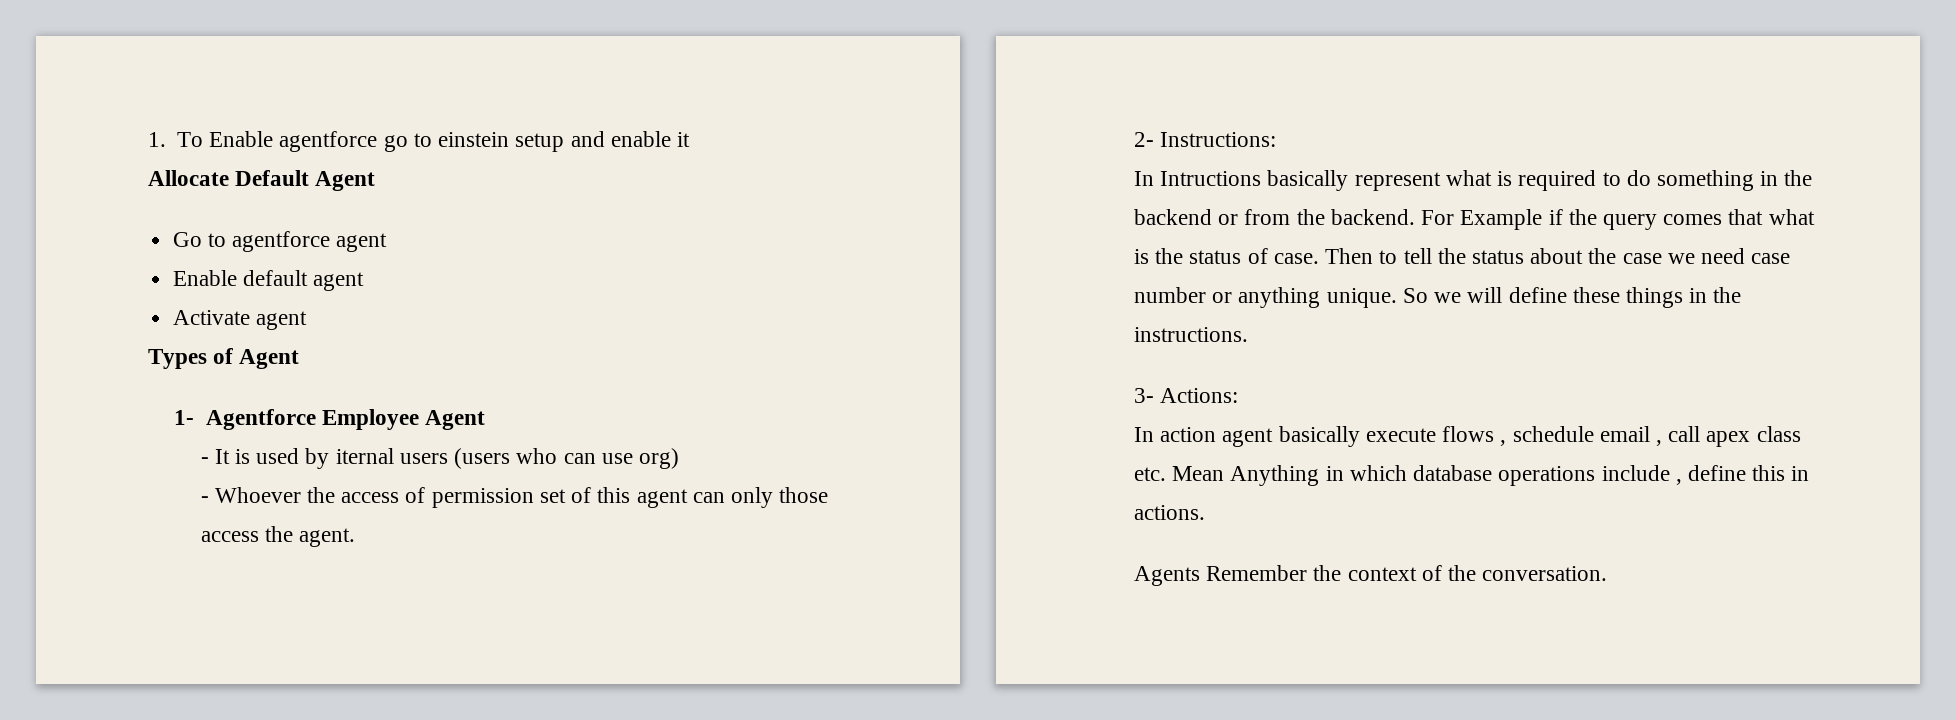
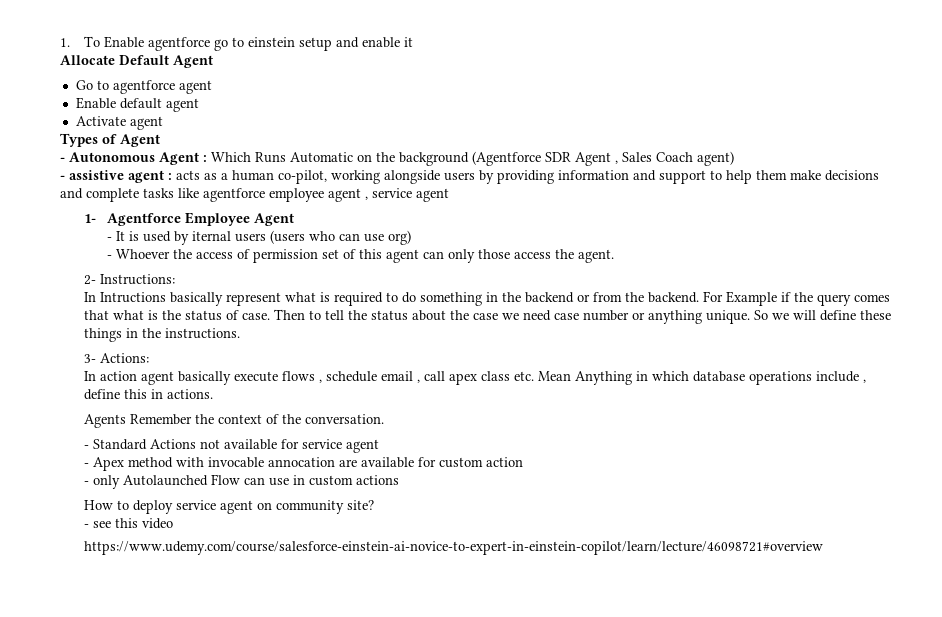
(299, 359) none -> [60,151,735,166] [60,170,880,184] [60,188,450,202] // - Autonomous Agent : Which Runs Automatic on the background (Agentforce SDR Agent , Sales Coach agent) // - assistive agent : acts as a human co-pilot, working alongside users by providing information and support to help them make decisions and complete tasks like agentforce employee agent , service agent
(1608, 573) none -> [83,439,379,453] [83,457,523,471] [83,474,399,489] [83,500,374,514] [83,518,173,529] [83,541,823,555] // - Standard Actions not available for service agent // - Apex method with invocable annocation are available for custom action // - only Autolaunched Flow can use in custom actions // How to deploy service agent on community site? // - see this video // https://www.udemy.com/course/salesforce-einstein-ai-novice-to-expert-in-einstein-copilot/learn/lecture/46098721#overview

